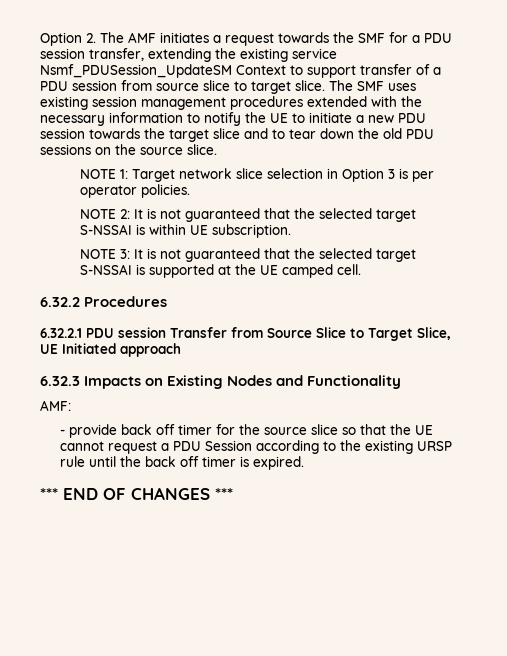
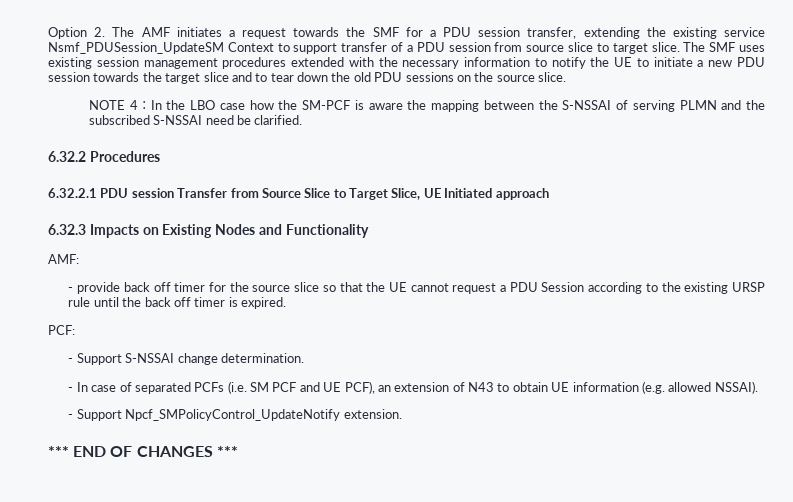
[120,168,435,182] [80,184,191,198] [80,208,417,222] [80,224,292,238] [80,248,417,262] [80,264,362,278] 1: Target network slice selection in Option 3 is per operator policies. // NOTE 2: It is not guaranteed that the selected target S-NSSAI is within UE subscription. // NOTE 3: It is not guaranteed that the selected target S-NSSAI is supported at the UE camped cell. -> [129,100,766,112] [88,115,303,125] 4：In the LBO case how the SM-PCF is aware the mapping between the S-NSSAI of serving PLMN and the subscribed S-NSSAI need be clarified.
(305, 463) none -> [48,325,75,335] [68,353,304,365] [68,381,758,394] [68,409,402,421] // PCF: // - Support S-NSSAI change determination. // - In case of separated PCFs (i.e. SM PCF and UE PCF), an extension of N43 to obtain UE information (e.g. allowed NSSAI). // - Support Npcf_SMPolicyControl_UpdateNotify extension.

